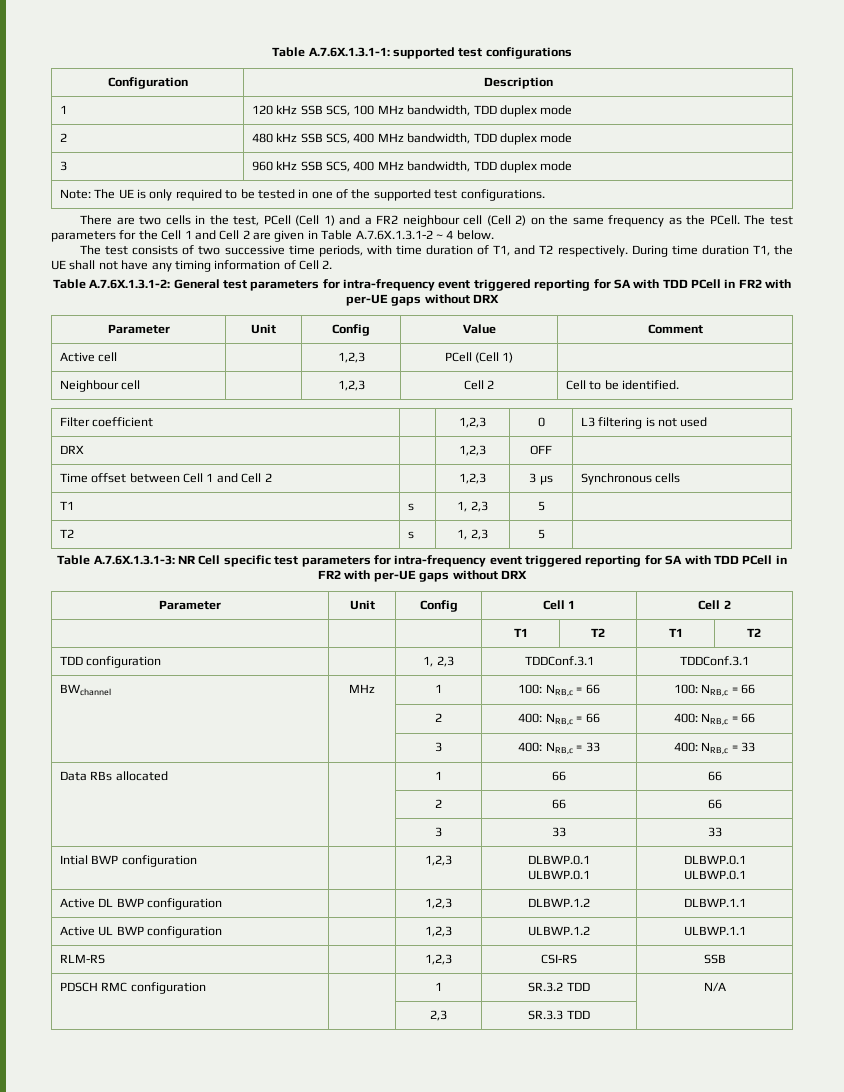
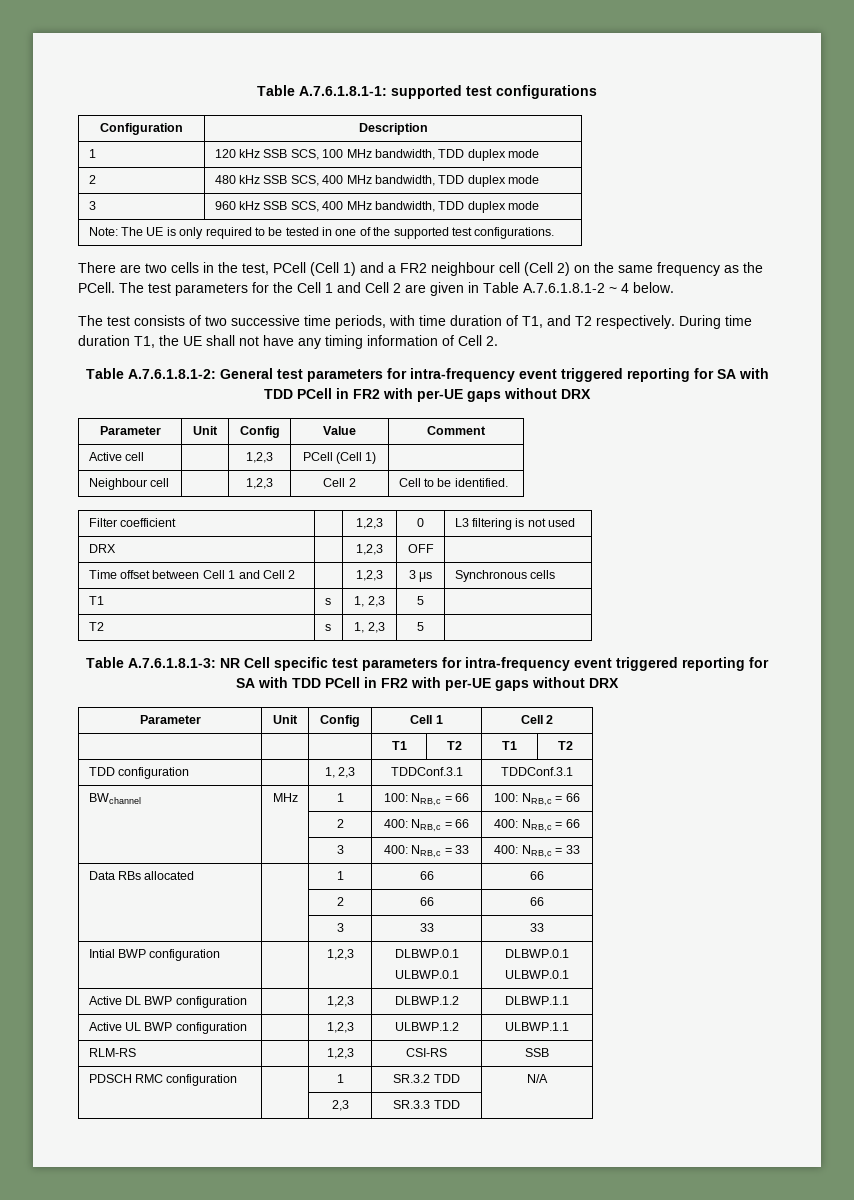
[272,47,390,57] Table A.7.6X.1.3.1-1: -> [257,85,387,96] Table A.7.6.1.8.1-1:
[355,230,433,240] A.7.6X.1.3.1-2 -> [523,283,605,293] A.7.6.1.8.1-2
[89,279,171,289] A.7.6X.1.3.1-2: -> [127,369,216,379] A.7.6.1.8.1-2:
[93,555,175,565] A.7.6X.1.3.1-3: -> [128,658,216,668] A.7.6.1.8.1-3:

